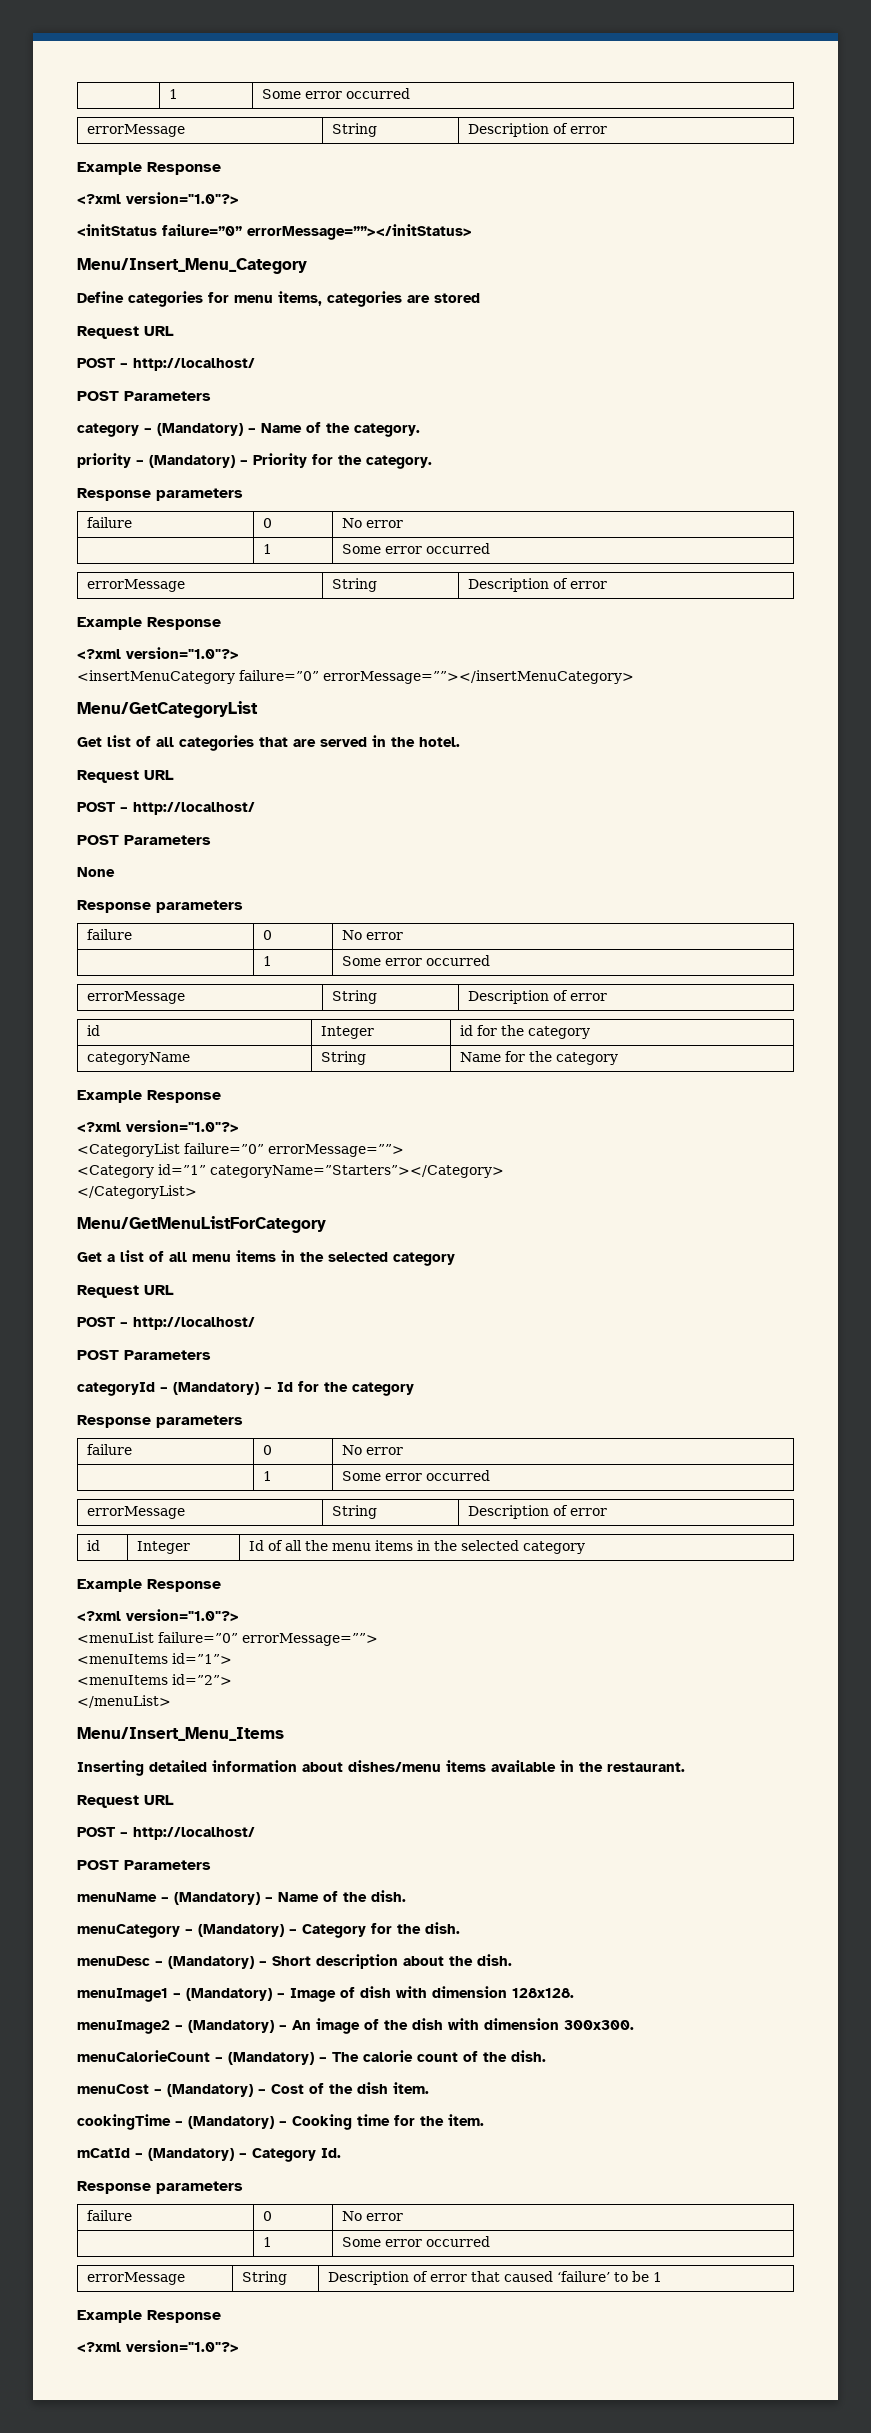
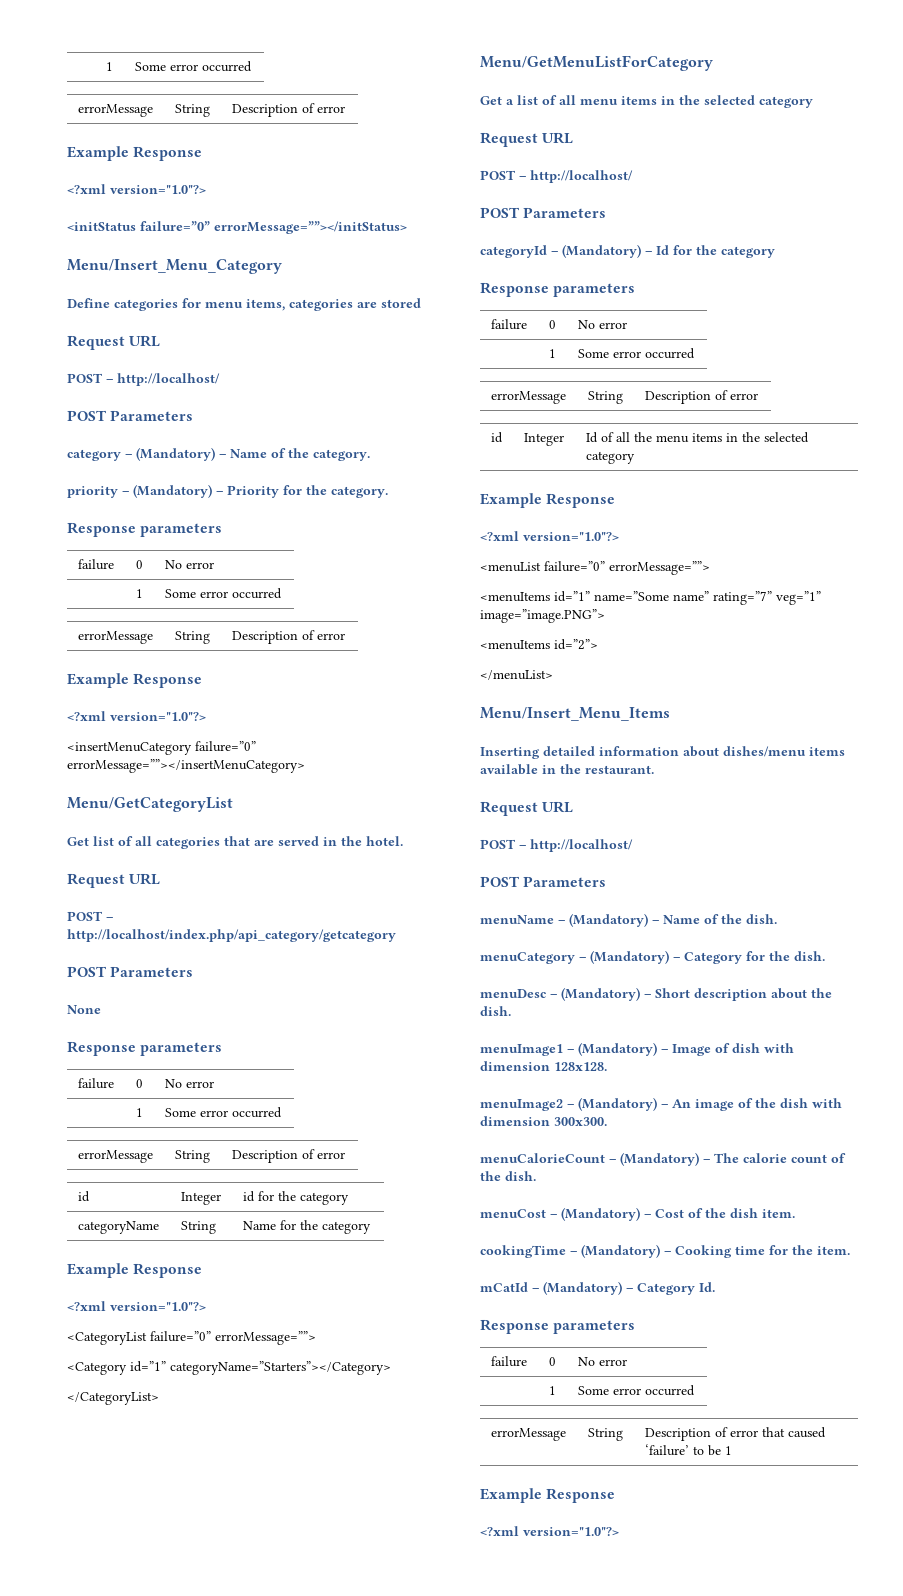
[133,802,255,815] http://localhost/ -> [67,929,396,942] http://localhost/index.php/api_category/getcategory
[172,1653,232,1664] id=”1”> -> [554,591,821,605] [480,609,605,623] id=”1” name=”Some name” rating=”7” veg=”1” image=”image.PNG”>

